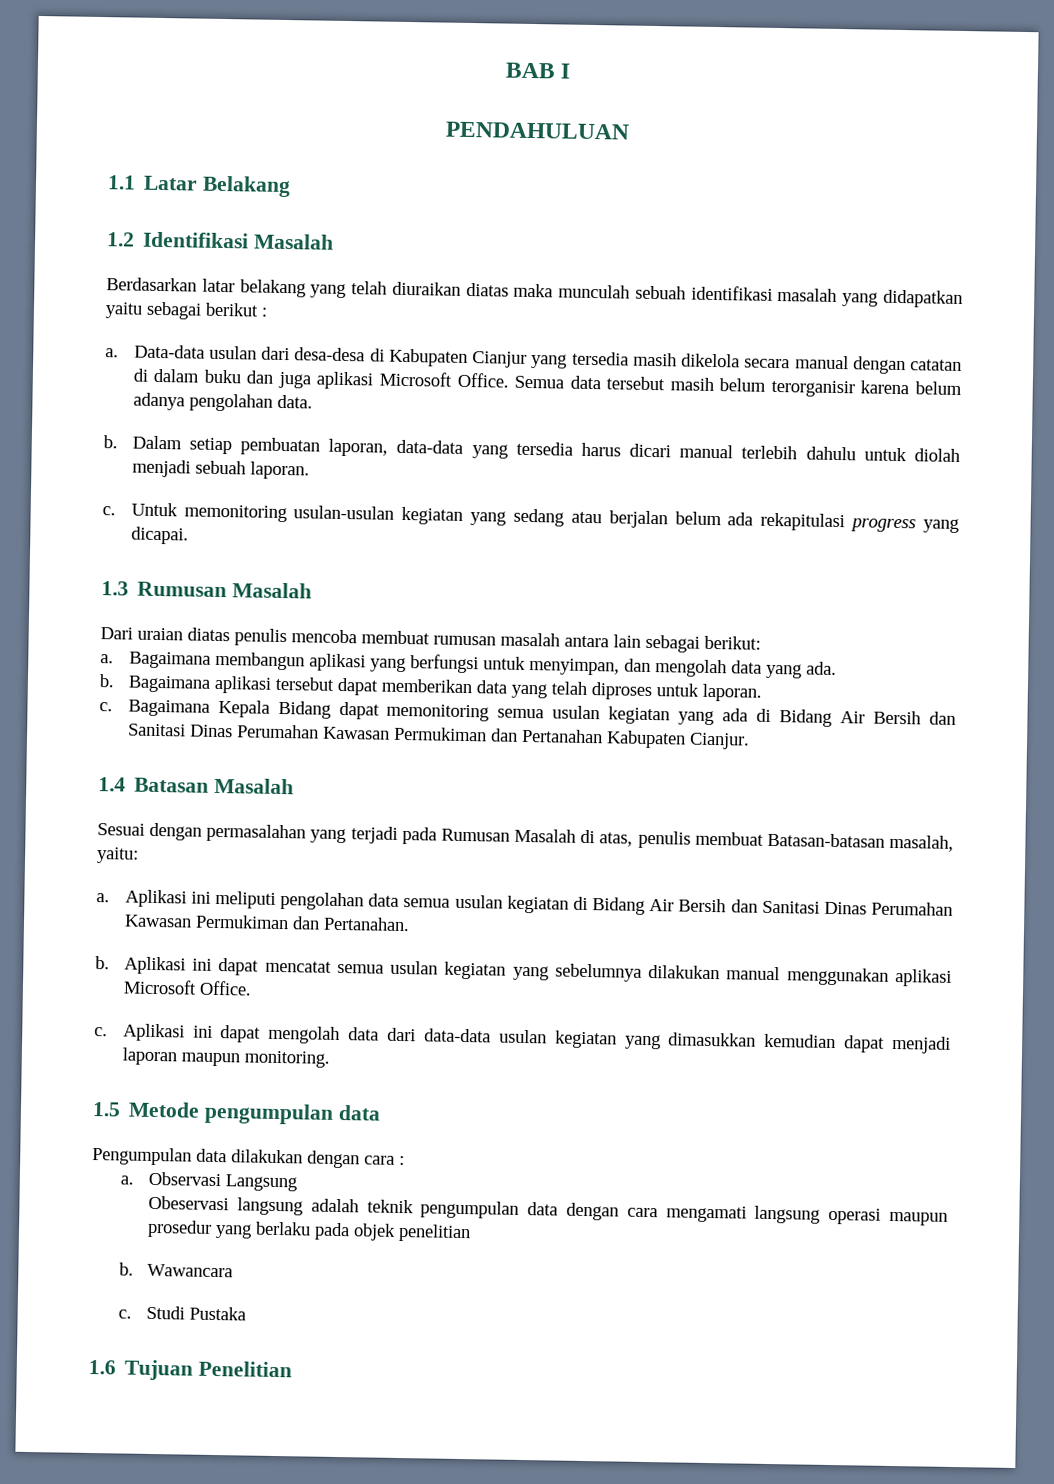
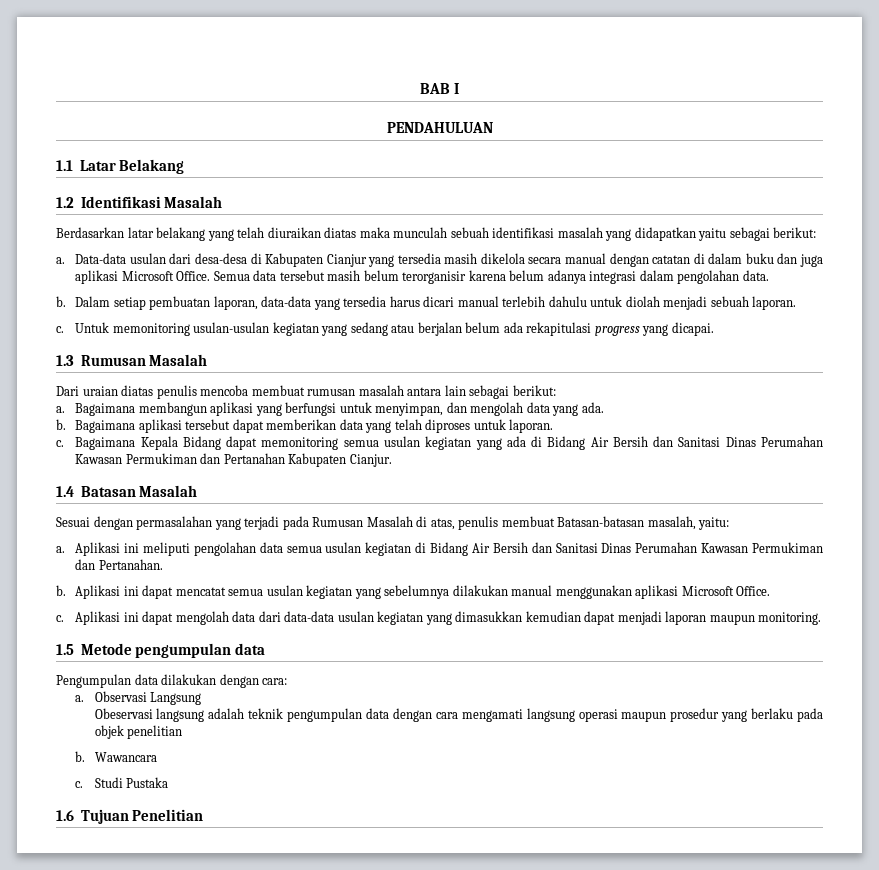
[205,302,268,317] berikut : -> [773,227,817,238] berikut:
(185, 401) none -> [589,270,674,284] integrasi dalam
[364,1155,405,1166] cara : -> [262,678,288,685] cara:

